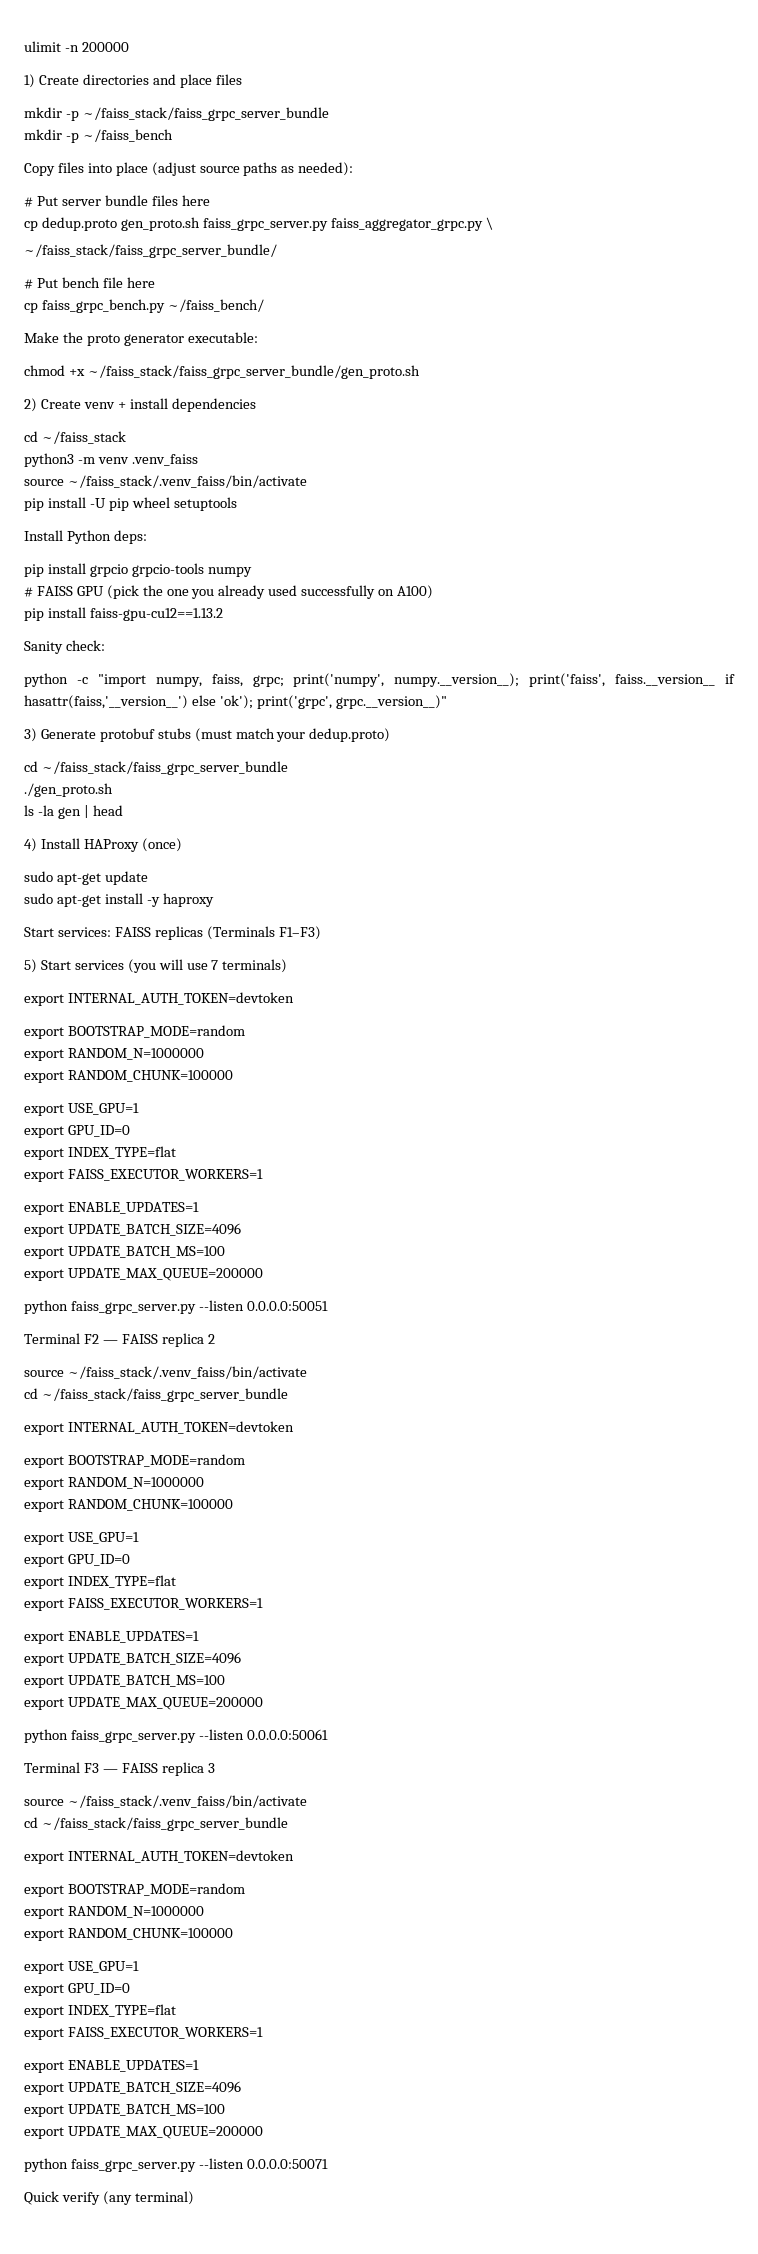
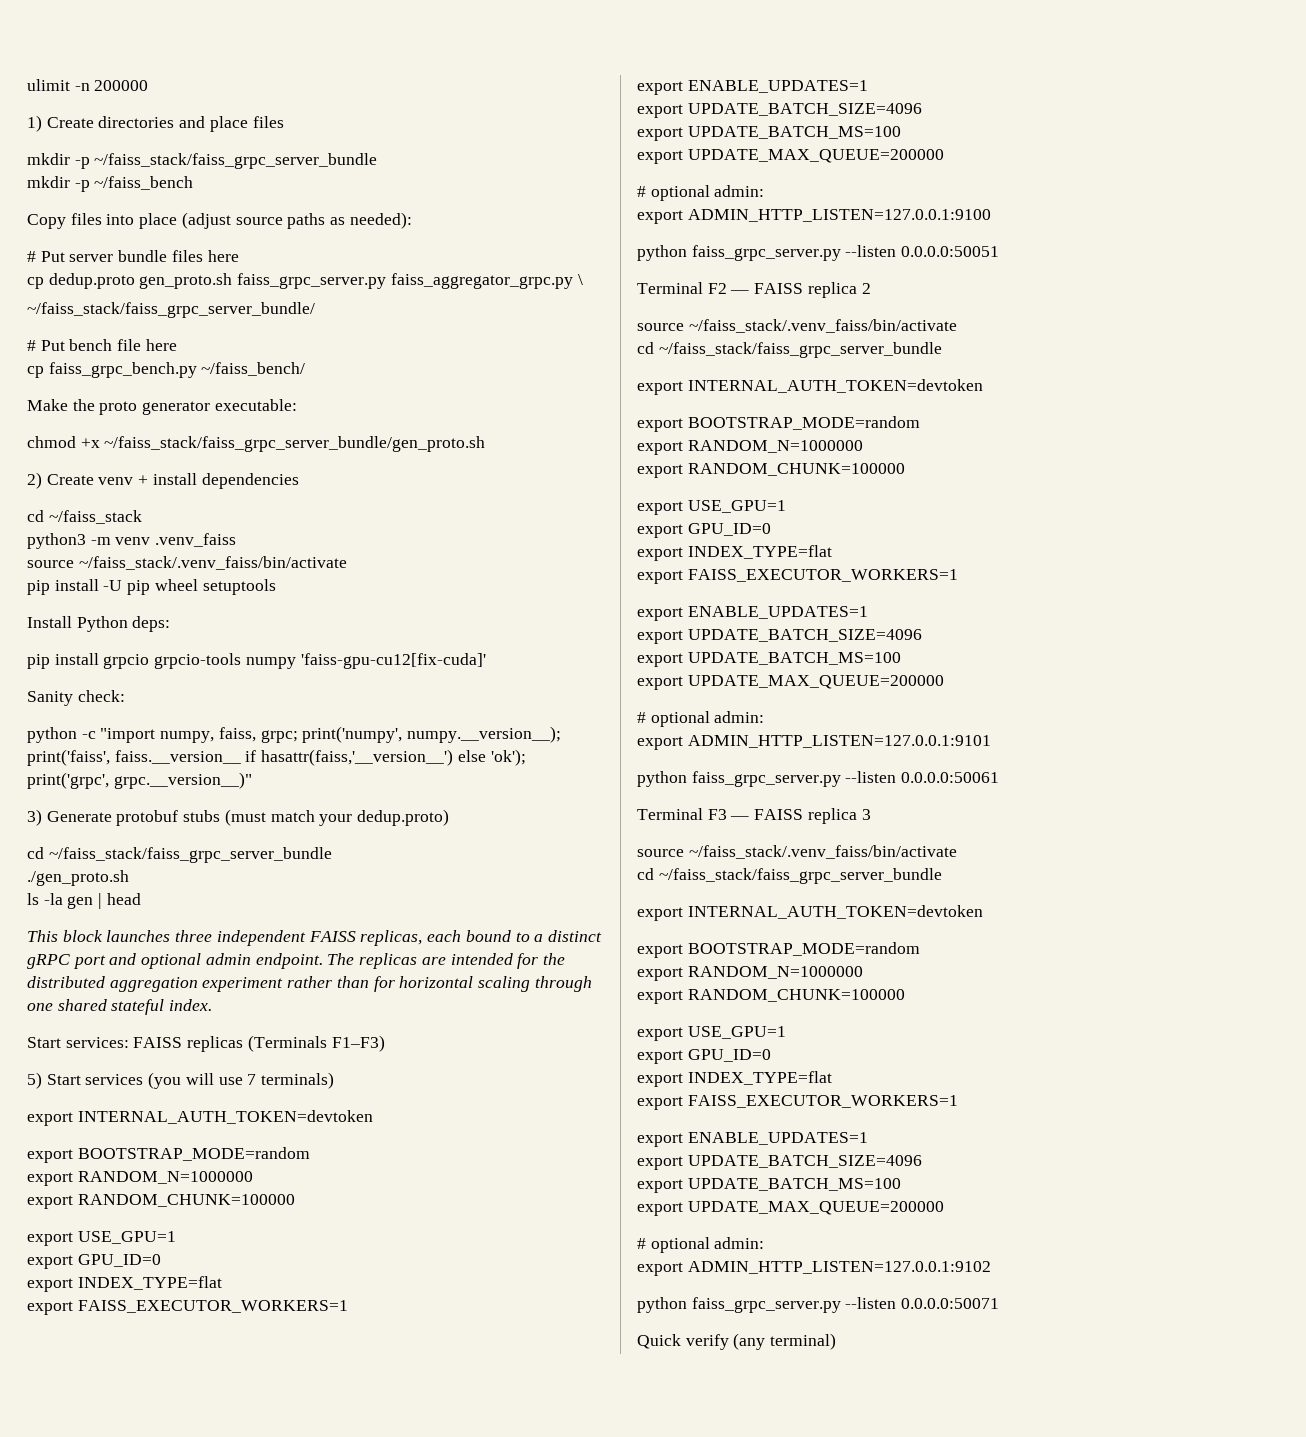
[24,585,434,599] [24,607,223,621] // # FAISS GPU (pick the one you already used successfully on A100) // pip install faiss-gpu-cu12==1.13.2 -> [300,653,486,669] 'faiss-gpu-cu12[fix-cuda]'
[24,838,182,852] [24,871,148,885] [24,893,214,907] 4) Install HAProxy (once) // sudo apt-get update // sudo apt-get install -y haproxy -> [27,930,602,946] [27,953,565,969] [27,976,592,992] [27,999,213,1015] This block launches three independent FAISS replicas, each bound to a distinct gRPC port and optional admin endpoint. The replicas are intended for the distributed aggregation experiment rather than for horizontal scaling through one shared stateful index.
(263, 1274) none -> [637,185,765,201] [637,209,991,224] // # optional admin: // export ADMIN_HTTP_LISTEN=127.0.0.1:9100
(263, 1703) none -> [637,711,765,727] [637,735,991,750] // # optional admin: // export ADMIN_HTTP_LISTEN=127.0.0.1:9101
(263, 2132) none -> [637,1237,765,1253] [637,1261,991,1276] // # optional admin: // export ADMIN_HTTP_LISTEN=127.0.0.1:9102

